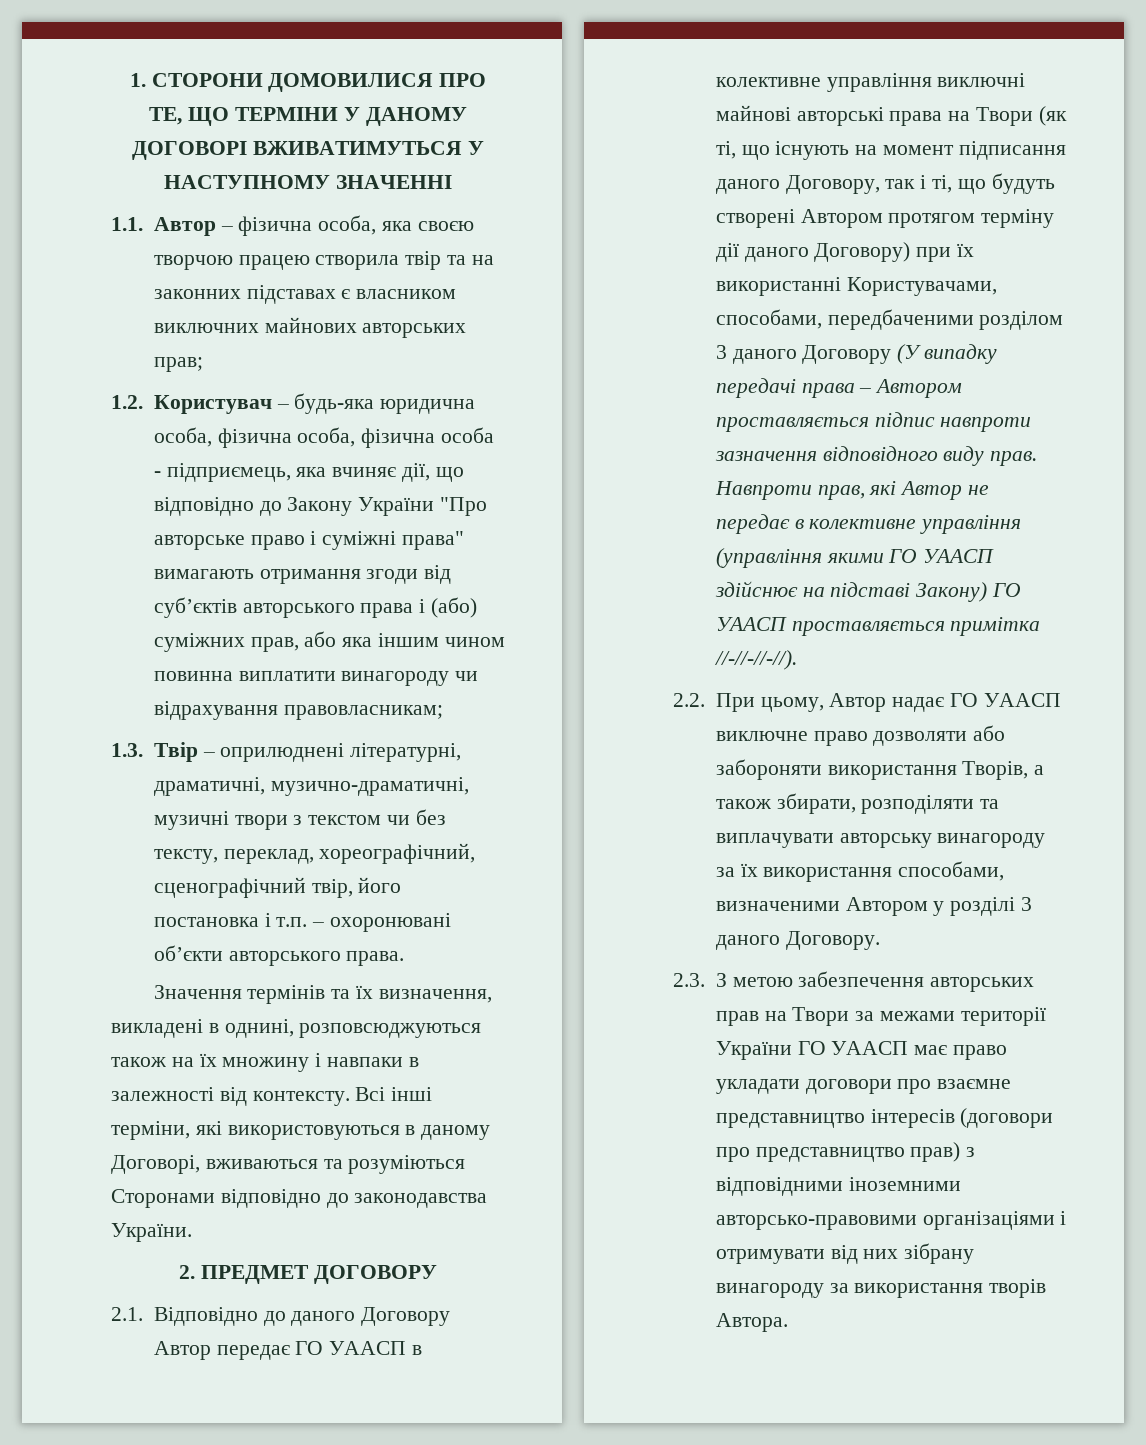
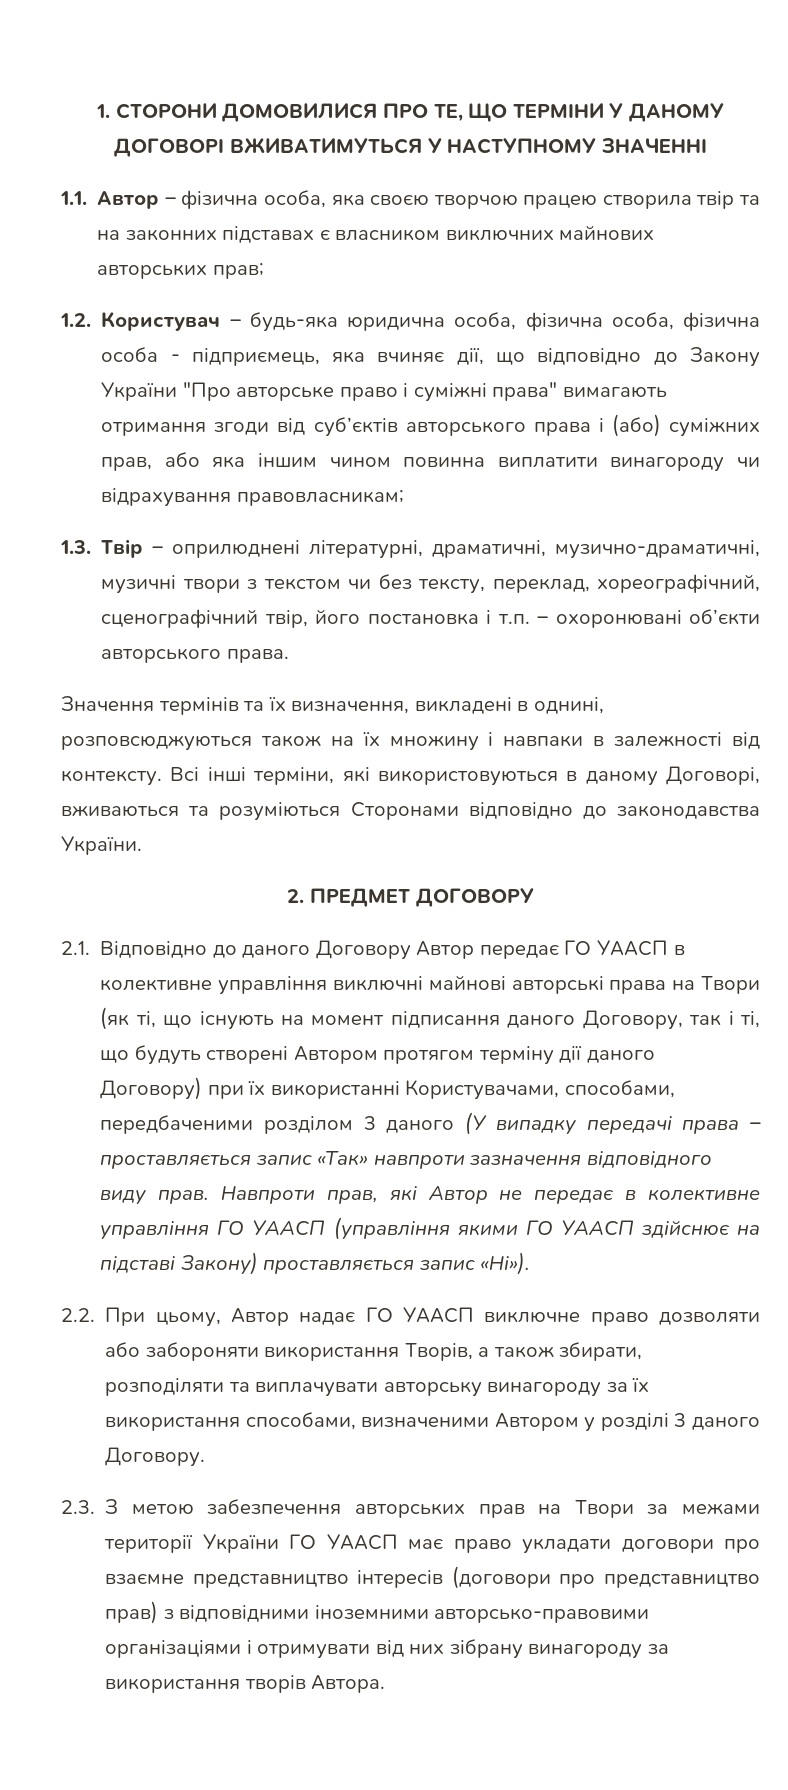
[802,345,892,364] Договору -> (455, 1126) none
[875,379,963,398] [715,412,935,432] Автором проставляється підпис -> [100,1151,369,1169] проставляється запис «Так»
(1022, 524) none -> [217,1220,326,1235] ГО УААСП
[991,583,1021,597] [715,617,1041,636] [714,650,797,670] ГО УААСП проставляється примітка //-//-//-//). -> [263,1252,531,1275] проставляється запис «Ні»).

